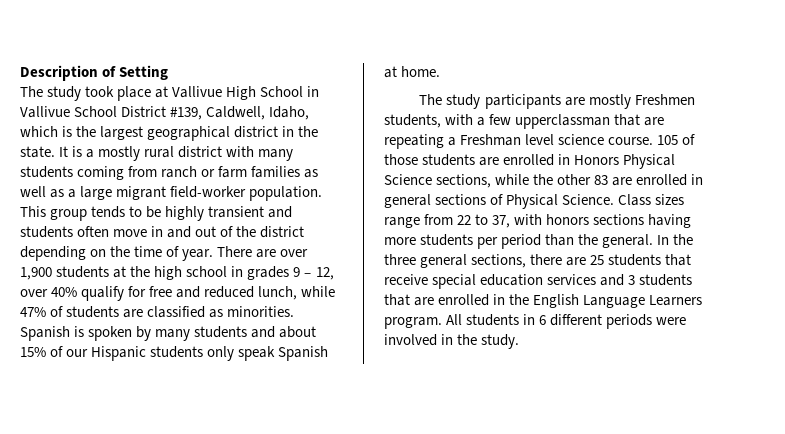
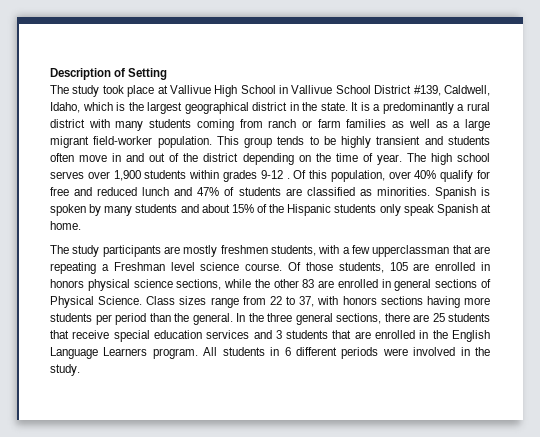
[98,146,141,161] mostly -> [382,102,465,114] predominantly a
[217,246,309,258] [20,266,334,280] There are over 1,900 students at the high school in grades 9 – 12, -> [406,153,490,165] [50,170,385,182] The high school serves over 1,900 students within grades 9-12 . Of this population,
[258,286,336,300] lunch, while -> [142,187,193,196] lunch and
[66,349,89,357] our -> [269,204,285,213] the
[634,94,695,105] Freshmen -> [220,245,268,254] freshmen
[657,134,696,145] [384,154,676,169] [384,174,432,185] 105 of those students are enrolled in Honors Physical Science -> [288,262,490,273] [50,279,173,291] Of those students, 105 are enrolled in honors physical science

